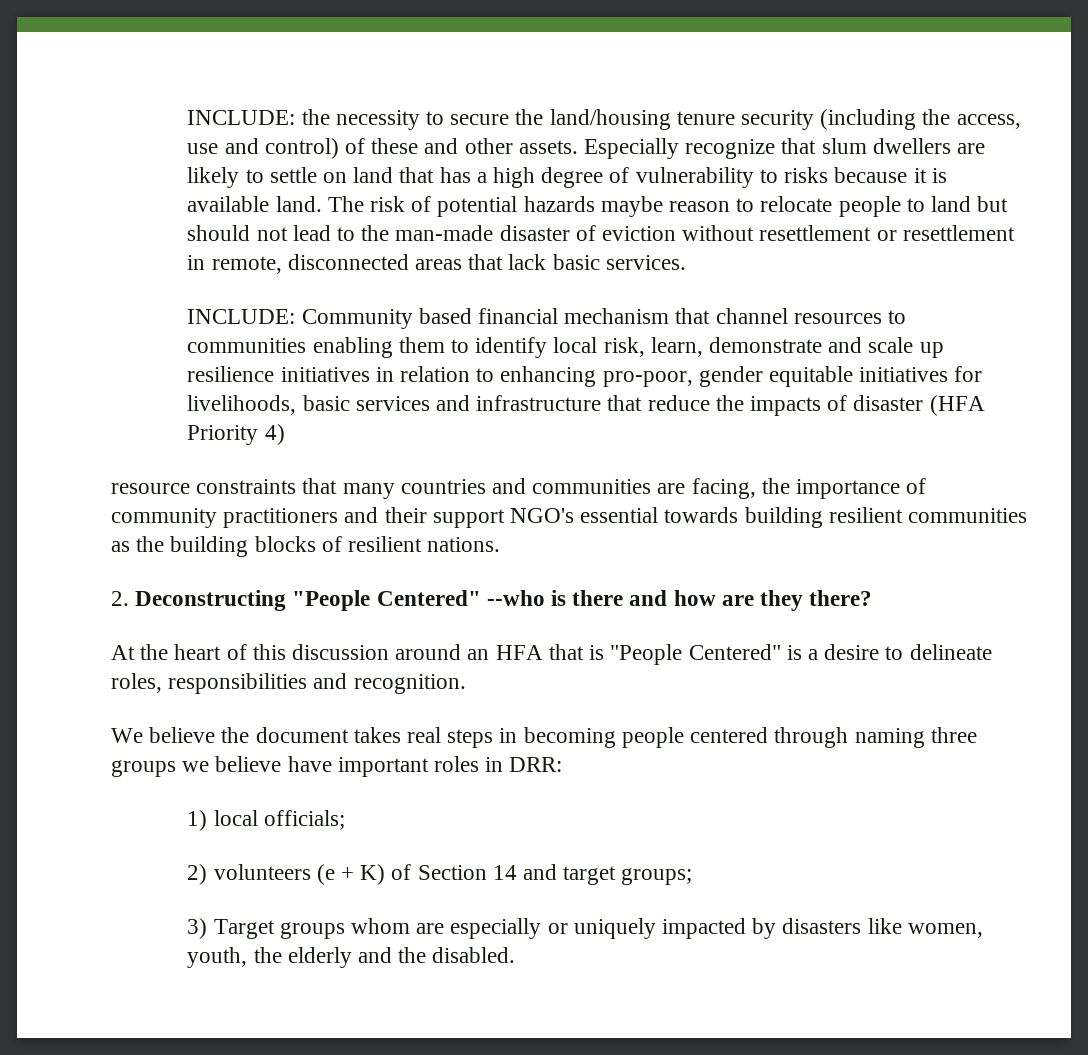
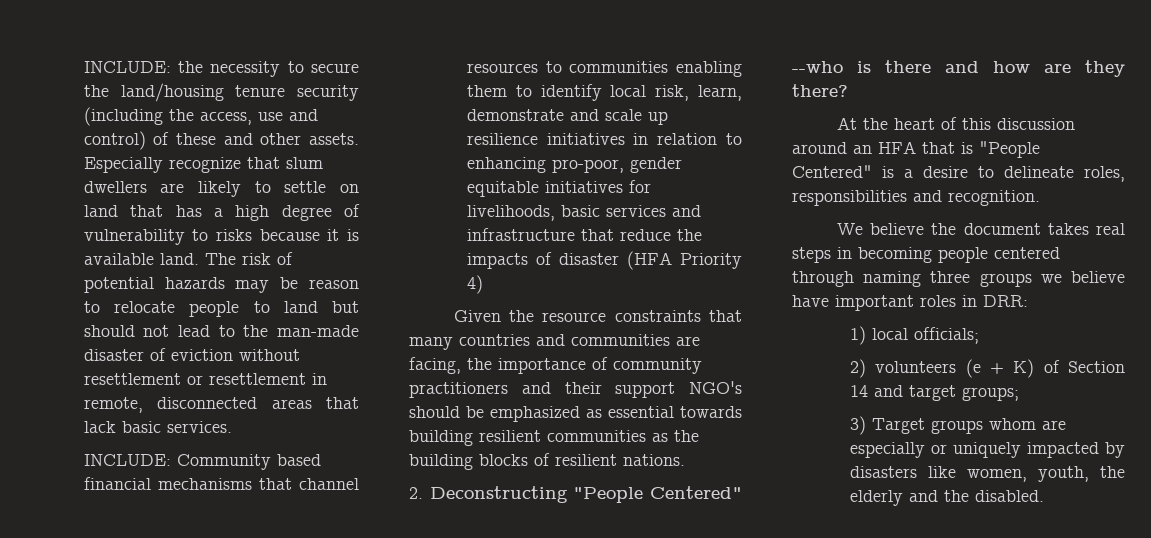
[600,196,663,217] maybe -> [235,277,299,293] may be
[564,308,670,324] mechanism -> [157,478,252,490] mechanisms
(285, 434) none -> [453,310,535,322] Given the
(575, 515) none -> [409,406,602,422] should be emphasized as

